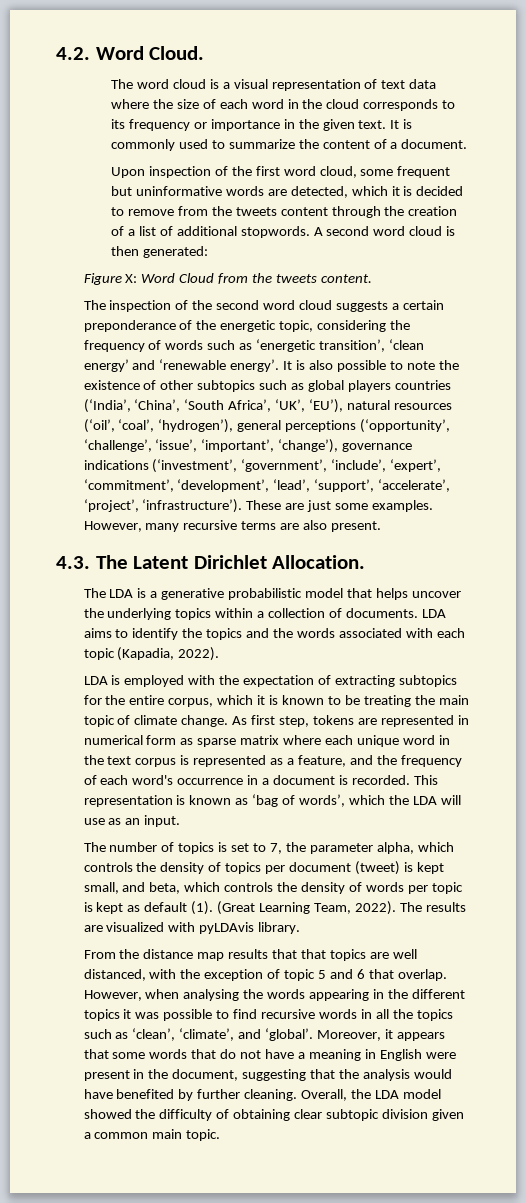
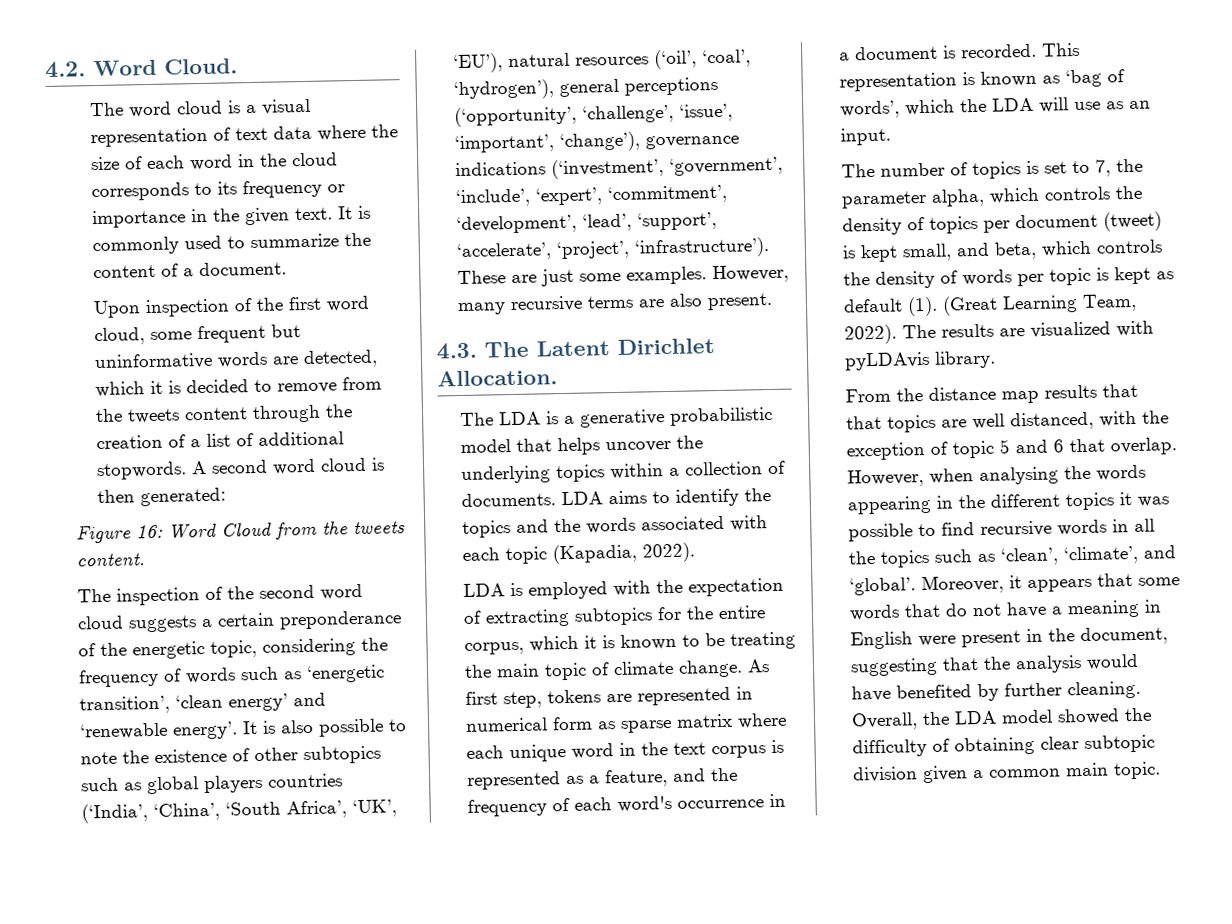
[125,274,138,283] X: -> [136,524,164,539] 16:

